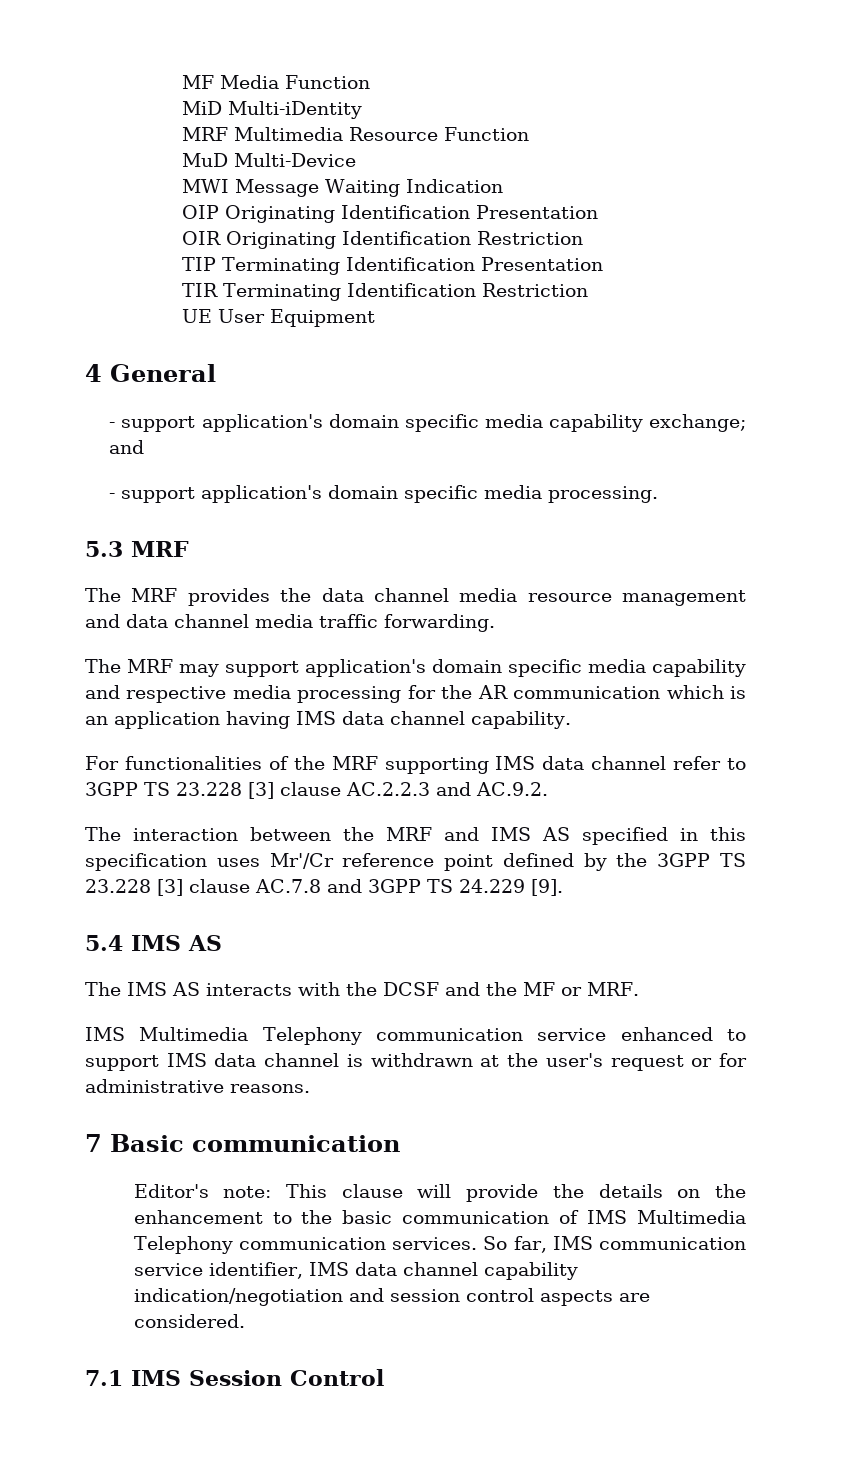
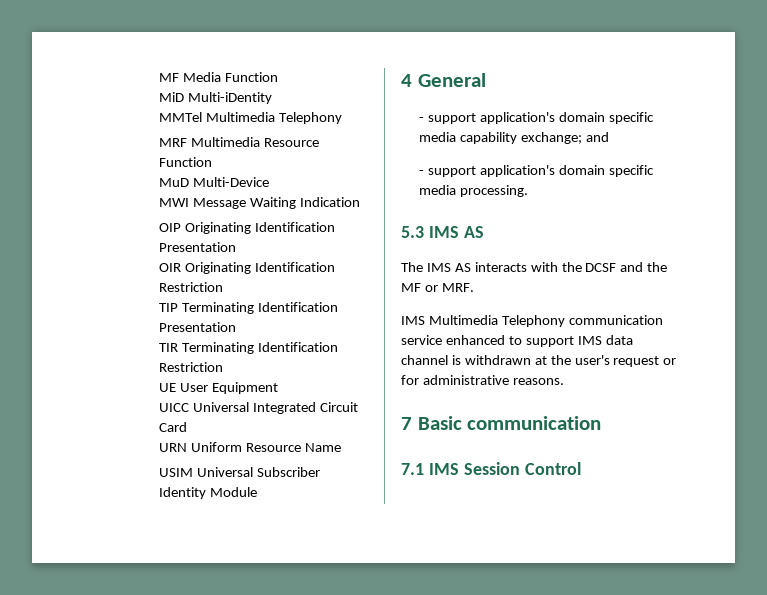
(363, 110) none -> [159,112,342,124] // MMTel Multimedia Telephony
(376, 318) none -> [159,402,358,414] [159,422,188,432] [159,442,341,452] [159,467,320,477] [159,487,258,499] // UICC Universal Integrated Circuit Card // URN Uniform Resource Name // USIM Universal Subscriber Identity Module
[131,541,189,557] [85,588,746,606] [85,614,495,632] [85,659,746,677] [85,685,747,703] [85,711,571,729] [85,756,746,774] [85,782,548,799] [85,827,746,845] [85,853,747,871] [85,879,563,896] [85,935,123,951] MRF // The MRF provides the data channel media resource management and data channel media traffic forwarding. // The MRF may support application's domain specific media capability and respective media processing for the AR communication which is an application having IMS data channel capability. // For functionalities of the MRF supporting IMS data channel refer to 3GPP TS 23.228 [3] clause AC.2.2.3 and AC.9.2. // The interaction between the MRF and IMS AS specified in this specification uses Mr'/Cr reference point defined by the 3GPP TS 23.228 [3] clause AC.7.8 and 3GPP TS 24.229 [9]. // 5.4 -> (424, 232) none
[133,1184,747,1202] [133,1210,746,1224] [133,1236,746,1254] [133,1262,578,1280] [133,1288,650,1306] [133,1314,245,1328] // Editor's note: This clause will provide the details on the enhancement to the basic communication of IMS Multimedia Telephony communication services. So far, IMS communication service identifier, IMS data channel capability indication/negotiation and session control aspects are considered. -> (602, 423) none

